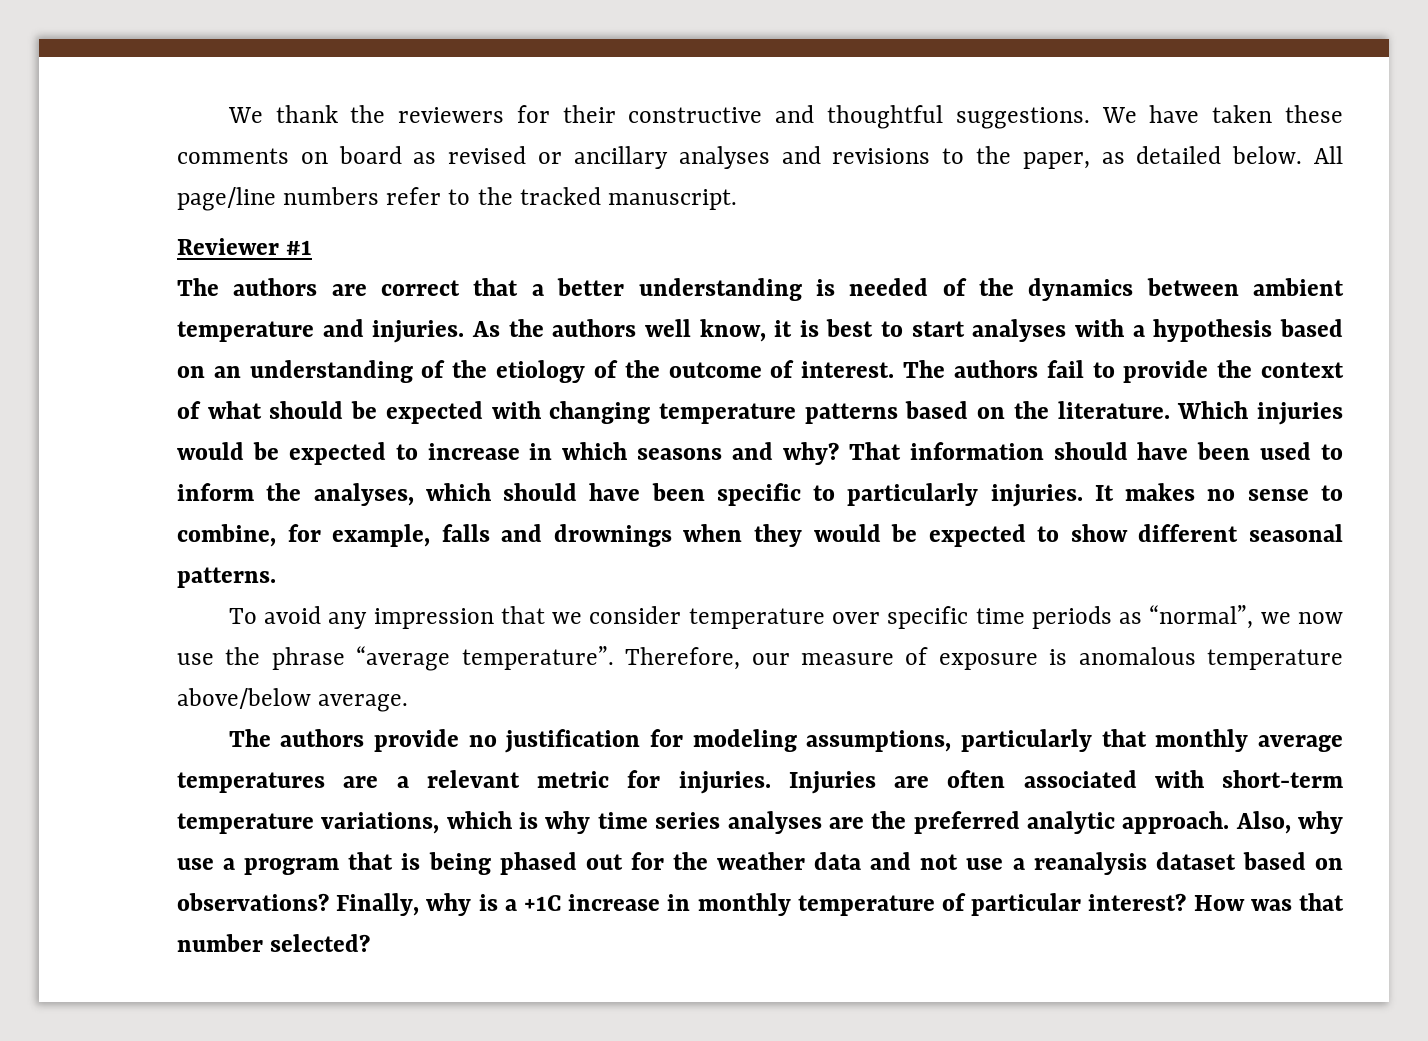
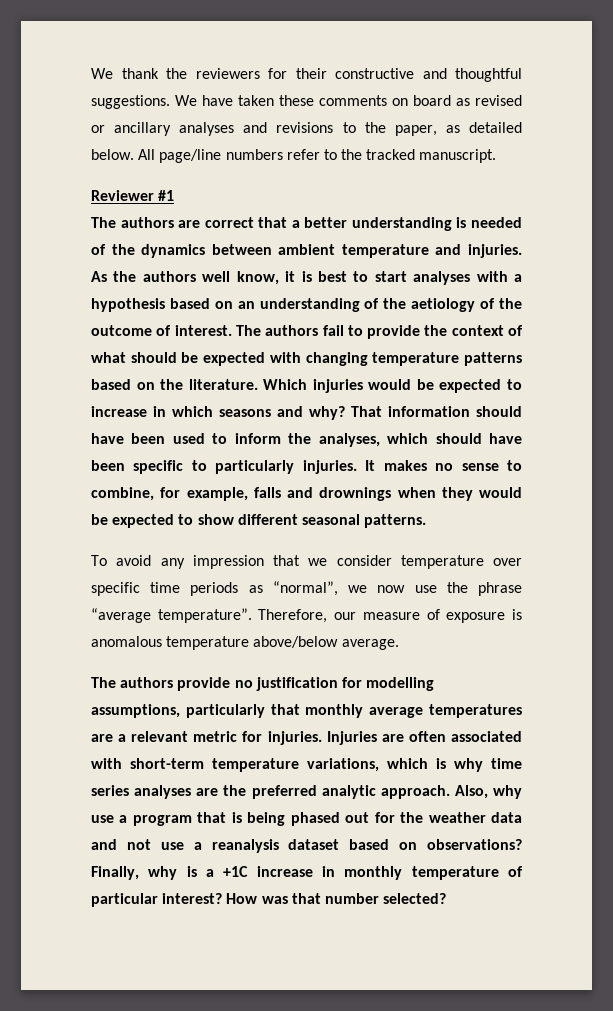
[496,360,586,383] etiology -> [411,298,476,312] aetiology
[692,729,797,752] modeling -> [366,677,435,691] modelling

